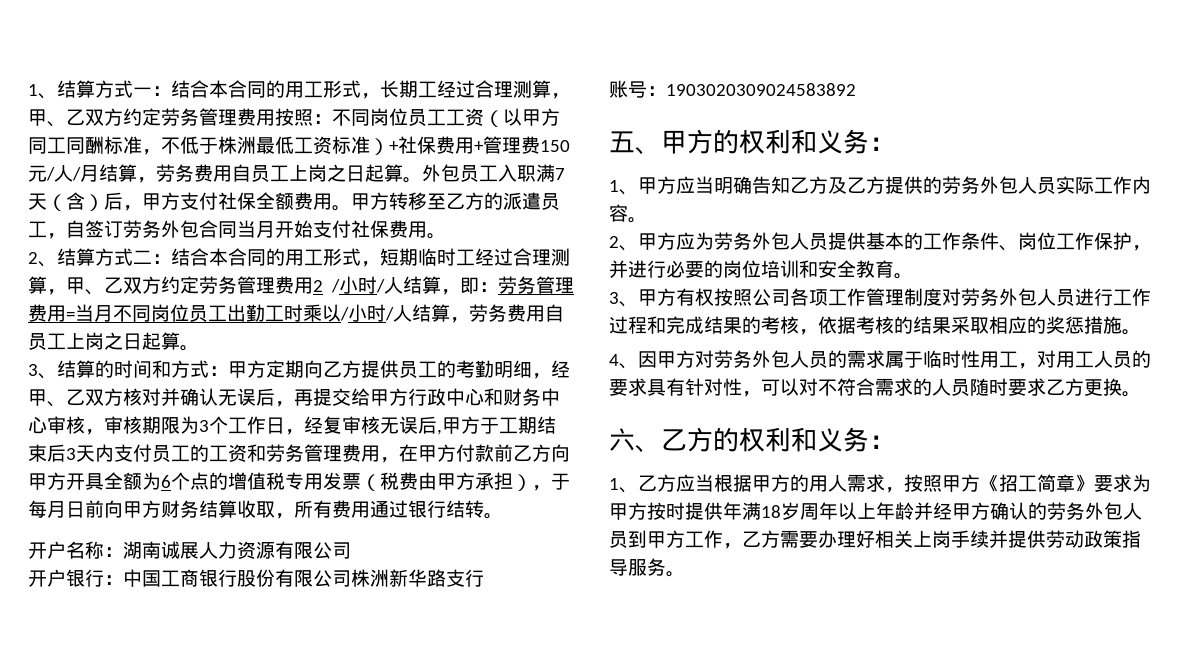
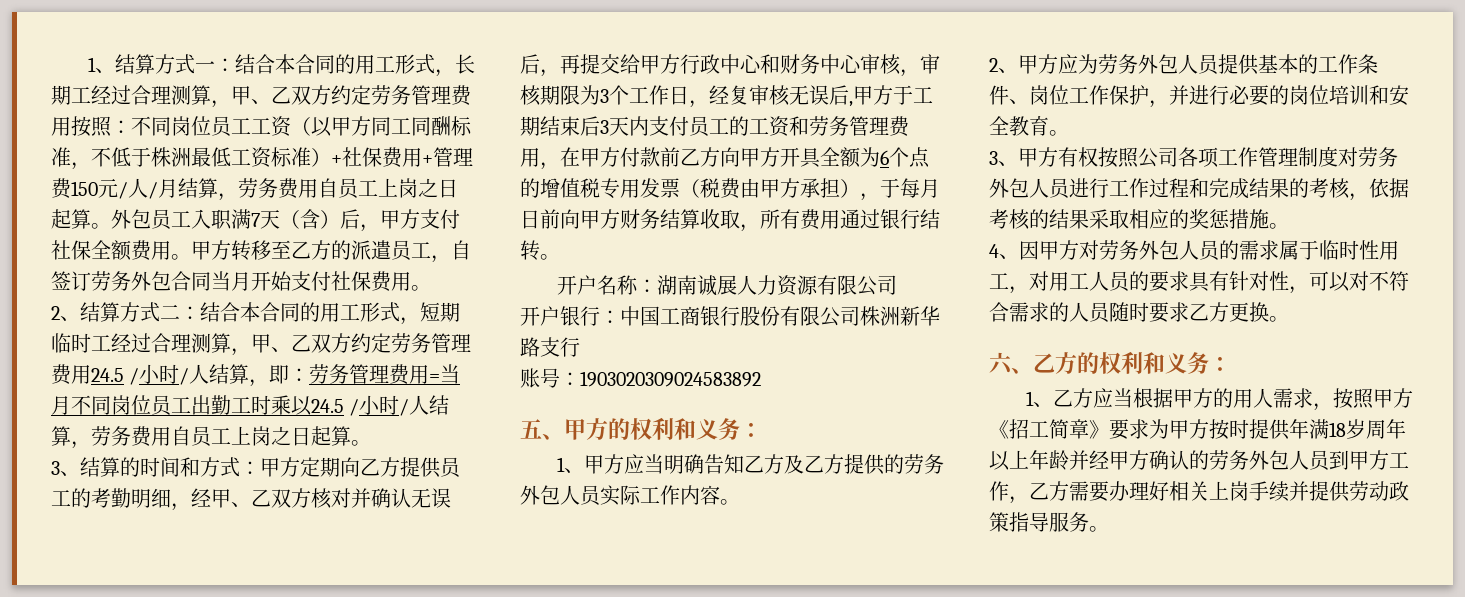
[313,280,323,292] 2 -> [91,368,124,382] 24.5
(341, 313) none -> [311,399,344,413] 24.5

